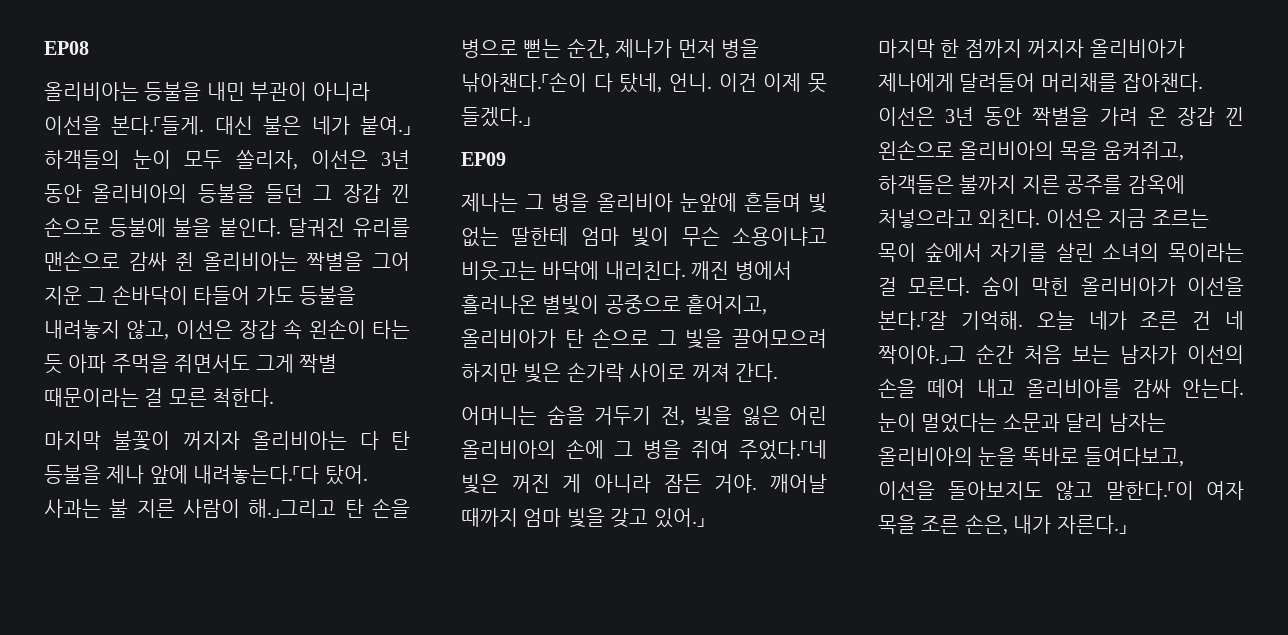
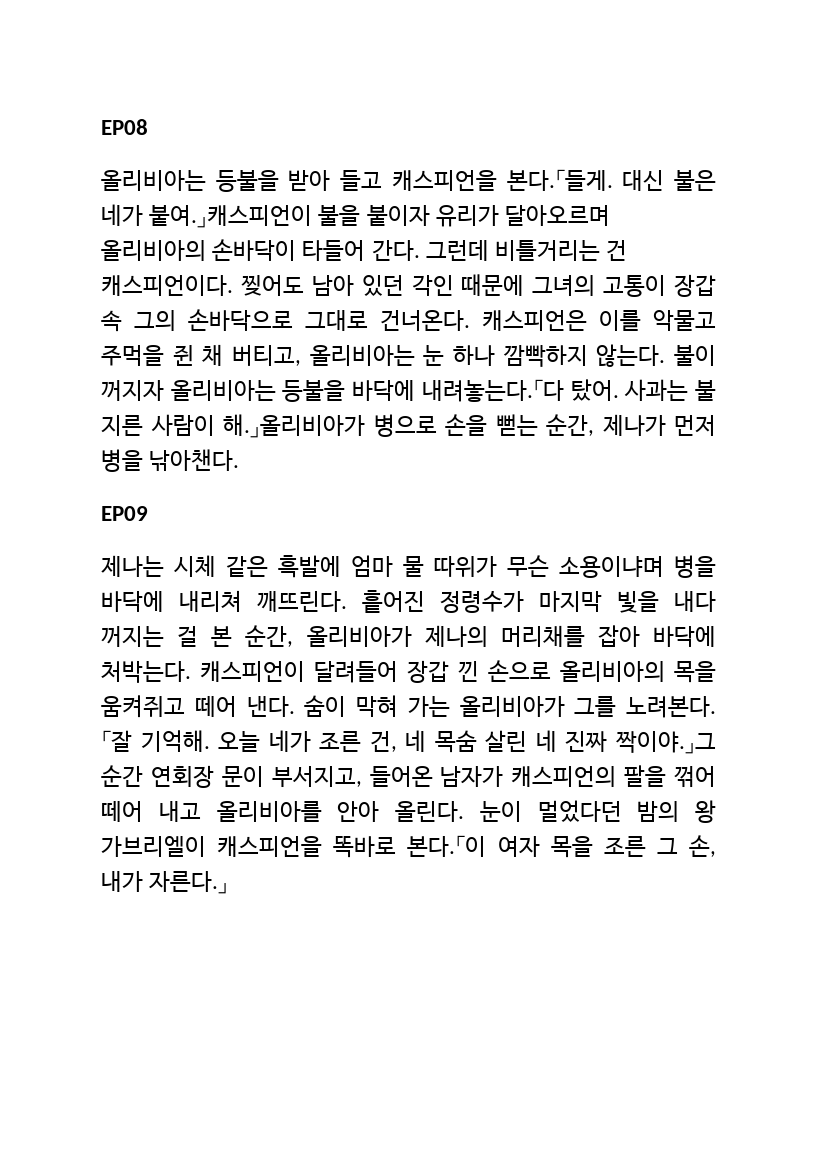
[206,82,370,101] [44,116,101,135] 내민 부관이 아니라 이선을 -> [288,170,497,191] 받아 들고 캐스피언을
[44,150,410,170] [44,184,410,203] [44,217,410,237] [44,251,410,271] [44,285,356,305] [44,319,410,340] [44,354,337,374] [44,388,275,407] [44,431,410,451] [44,465,188,484] 하객들의 눈이 모두 쏠리자, 이선은 3년 동안 올리비아의 등불을 들던 그 장갑 낀 손으로 등불에 불을 붙인다. 달궈진 유리를 맨손으로 감싸 쥔 올리비아는 짝별을 그어 지운 그 손바닥이 타들어 가도 등불을 내려놓지 않고, 이선은 장갑 속 왼손이 타는 듯 아파 주먹을 쥐면서도 그게 짝별 때문이라는 걸 모른 척한다. // 마지막 불꽃이 꺼지자 올리비아는 다 탄 등불을 제나 앞에 -> [207,205,611,227] [101,239,628,261] [101,274,716,297] [101,309,716,332] [101,344,716,367] [101,380,416,402] 캐스피언이 불을 붙이자 유리가 달아오르며 올리비아의 손바닥이 타들어 간다. 그런데 비틀거리는 건 캐스피언이다. 찢어도 남아 있던 각인 때문에 그녀의 고통이 장갑 속 그의 손바닥으로 그대로 건너온다. 캐스피언은 이를 악물고 주먹을 쥔 채 버티고, 올리비아는 눈 하나 깜빡하지 않는다. 불이 꺼지자 올리비아는 등불을 바닥에
[279,498,410,518] [461,39,518,58] 그리고 탄 손을 병으로 -> [260,414,487,437] 올리비아가 병으로 손을
[542,72,827,93] [461,107,530,127] [461,152,506,166] [461,193,827,213] [461,226,827,247] [461,261,792,281] [461,295,768,315] [461,328,827,349] [461,362,778,383] [461,405,827,426] [461,439,827,460] [461,474,827,494] [461,508,704,528] [878,39,1185,58] [878,73,1204,92] [878,107,1244,126] [878,140,954,160] 「손이 다 탔네, 언니. 이건 이제 못 들겠다.」 // EP09 // 제나는 그 병을 올리비아 눈앞에 흔들며 빛 없는 딸한테 엄마 빛이 무슨 소용이냐고 비웃고는 바닥에 내리친다. 깨진 병에서 흘러나온 별빛이 공중으로 흩어지고, 올리비아가 탄 손으로 그 빛을 끌어모으려 하지만 빛은 손가락 사이로 꺼져 간다. // 어머니는 숨을 거두기 전, 빛을 잃은 어린 올리비아의 손에 그 병을 쥐여 주었다.「네 빛은 꺼진 게 아니라 잠든 거야. 깨어날 때까지 엄마 빛을 갖고 있어.」 // 마지막 한 점까지 꺼지자 올리비아가 제나에게 달려들어 머리채를 잡아챈다. 이선은 3년 동안 짝별을 가려 온 장갑 낀 왼손으로 -> [101,506,148,521] [101,555,716,578] [101,590,716,613] [101,625,716,647] [101,660,551,683] // EP09 // 제나는 시체 같은 흑발에 엄마 물 따위가 무슨 소용이냐며 병을 바닥에 내리쳐 깨뜨린다. 흩어진 정령수가 마지막 빛을 내다 꺼지는 걸 본 순간, 올리비아가 제나의 머리채를 잡아 바닥에 처박는다. 캐스피언이 달려들어 장갑 낀 손으로
[1103,141,1185,161] [878,175,1185,194] [878,209,1209,228] [878,242,1244,262] [878,276,1244,296] [878,311,921,330] 움켜쥐고, 하객들은 불까지 지른 공주를 감옥에 처넣으라고 외친다. 이선은 지금 조르는 목이 숲에서 자기를 살린 소녀의 목이라는 걸 모른다. 숨이 막힌 올리비아가 이선을 본다. -> [101,695,716,718] 움켜쥐고 떼어 낸다. 숨이 막혀 가는 올리비아가 그를 노려본다.
[1192,311,1244,330] [878,344,1244,364] [878,378,1244,398] [878,413,1166,433] [878,447,1185,467] [878,481,1168,500] 건 네 짝이야.」그 순간 처음 보는 남자가 이선의 손을 떼어 내고 올리비아를 감싸 안는다. 눈이 멀었다는 소문과 달리 남자는 올리비아의 눈을 똑바로 들여다보고, 이선을 돌아보지도 않고 말한다. -> [369,730,716,754] [101,765,716,788] [101,800,716,823] [101,836,456,858] 건, 네 목숨 살린 네 진짜 짝이야.」그 순간 연회장 문이 부서지고, 들어온 남자가 캐스피언의 팔을 꺾어 떼어 내고 올리비아를 안아 올린다. 눈이 멀었다던 밤의 왕 가브리엘이 캐스피언을 똑바로 본다.
[964,514,1008,535] 손은, -> [656,835,716,857] 그 손,

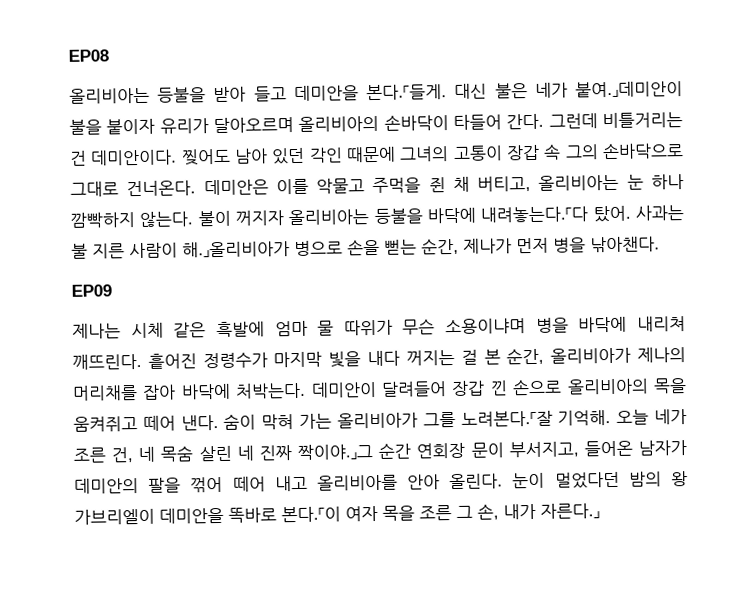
[391,170,497,191] 캐스피언을 -> [293,85,359,102] 데미안을
[207,205,313,226] 캐스피언이 -> [618,81,683,97] 데미안이
[101,275,233,296] 캐스피언이다. -> [90,149,178,166] 데미안이다.
[482,310,587,331] 캐스피언은 -> [203,179,269,196] 데미안은
[200,661,305,682] 캐스피언이 -> [310,381,377,398] 데미안이
[511,766,617,787] 캐스피언의 -> [74,478,139,494] 데미안의
[217,836,323,857] 캐스피언을 -> [159,507,224,524] 데미안을

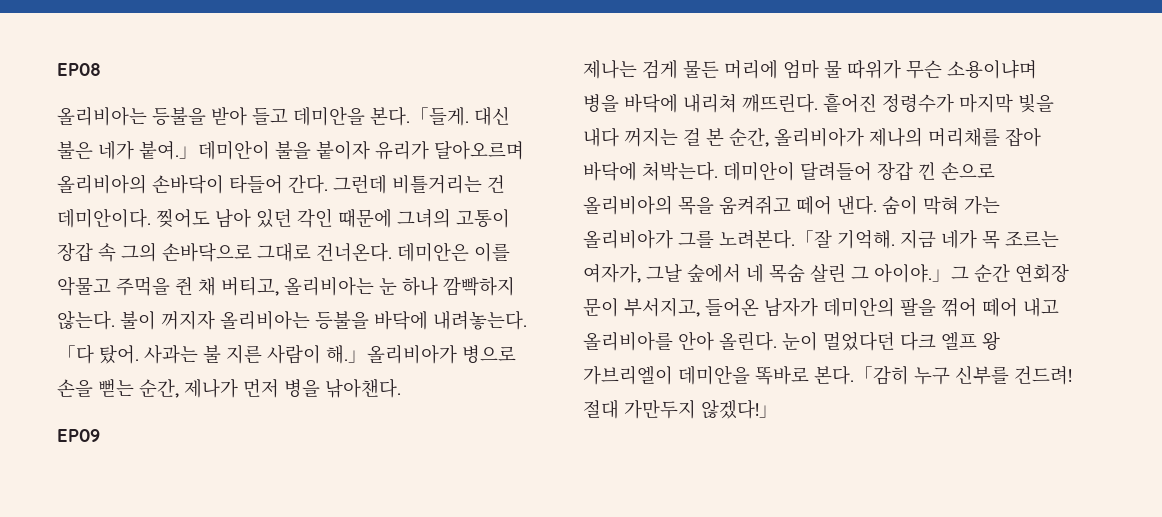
[130,321,265,339] 시체 같은 흑발에 -> [642,60,778,79] 검게 물든 머리에
[616,409,687,425] [73,444,352,463] 오늘 네가 조른 건, 네 목숨 살린 네 진짜 짝이야. -> [900,229,1059,249] [583,263,932,283] 지금 네가 목 조르는 여자가, 그날 숲에서 네 목숨 살린 그 아이야.
[628,471,662,487] 밤의 -> [900,331,977,351] 다크 엘프
[324,503,594,522] 이 여자 목을 조른 그 손, 내가 자른다. -> [873,365,1072,385] [583,399,759,419] 감히 누구 신부를 건드려! 절대 가만두지 않겠다!

